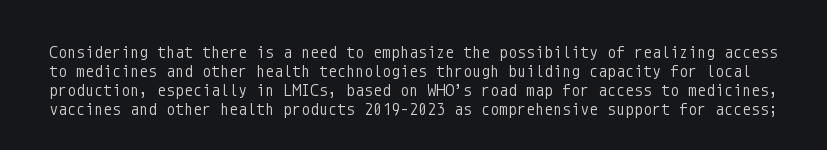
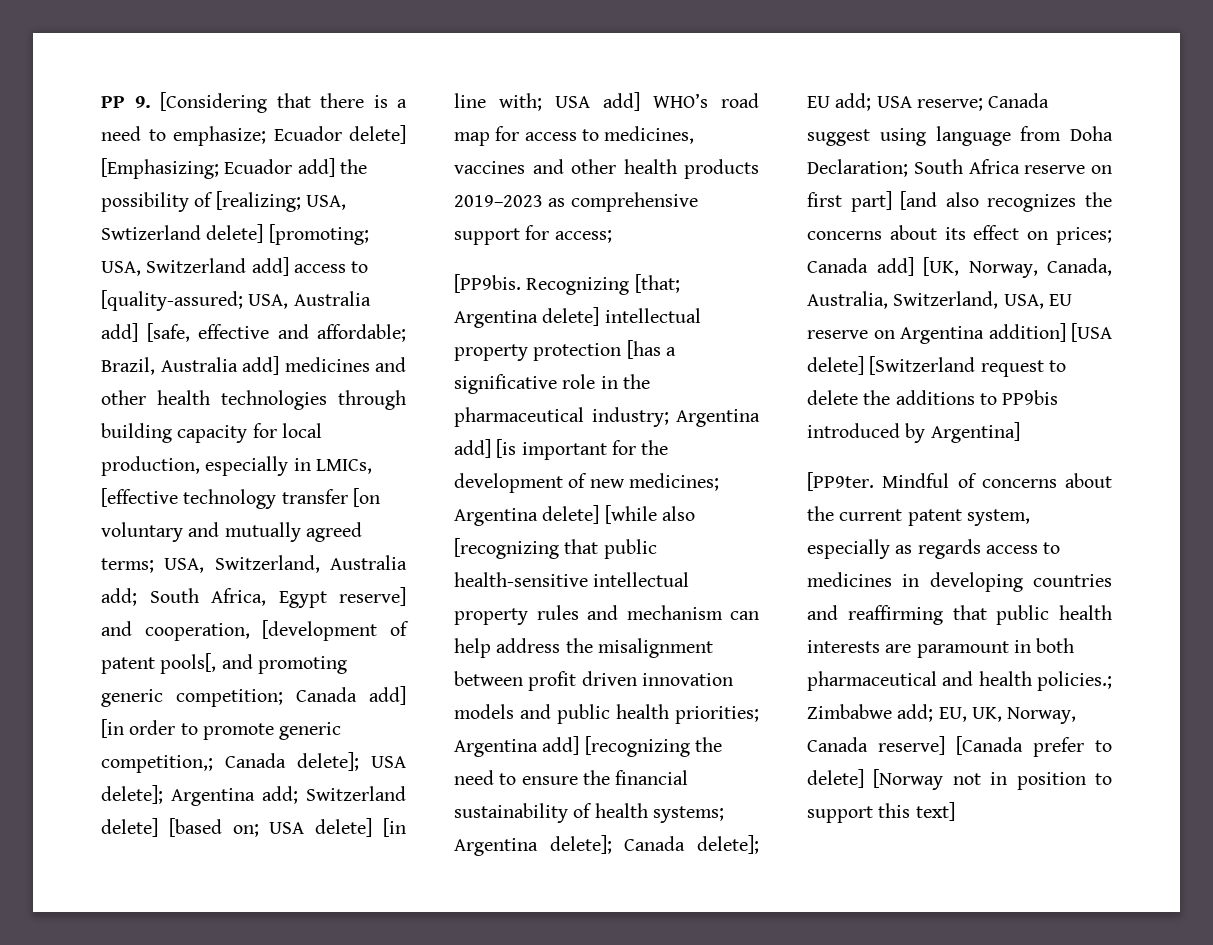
[49,46,148,60] Considering -> [101,92,267,113] PP 9. [Considering
[373,46,778,61] [49,66,67,77] emphasize the possibility of realizing access to -> [173,125,406,146] [101,158,367,179] [101,191,346,212] [101,224,369,245] [101,257,369,276] [101,290,371,311] [101,323,406,342] [101,356,279,375] emphasize; Ecuador delete] [Emphasizing; Ecuador add] the possibility of [realizing; USA, Swtizerland delete] [promoting; USA, Switzerland add] access to [quality-assured; USA, Australia add] [safe, effective and affordable; Brazil, Australia add]
[346,84,418,96] based on -> [101,488,380,509] [101,522,362,542] [101,555,407,573] [101,587,406,608] [101,620,409,641] [101,653,347,674] [101,686,406,707] [101,719,342,740] [101,752,406,773] [101,785,406,806] [101,818,407,837] [454,92,640,111] [effective technology transfer [on voluntary and mutually agreed terms; USA, Switzerland, Australia add; South Africa, Egypt reserve] and cooperation, [development of patent pools[, and promoting generic competition; Canada add] [in order to promote generic competition,; Canada delete]; USA delete]; Argentina add; Switzerland delete] [based on; USA delete] [in line with; USA add]
(778, 111) none -> [454,274,680,295] [454,307,701,328] [454,340,676,361] [454,374,650,394] [454,407,760,427] [454,439,669,460] [454,473,719,493] [454,505,695,526] [454,538,657,559] [454,572,690,587] [454,605,759,625] [454,638,713,658] [454,671,733,691] [454,704,759,724] [454,736,722,757] [454,770,689,785] [454,803,724,823] [454,835,759,856] [807,93,1050,111] [807,126,1113,146] [807,159,1112,177] [807,191,1112,212] [807,225,1112,245] [807,257,1112,278] [807,291,1072,309] [807,323,1112,344] [807,356,1066,377] [807,390,1059,405] [807,422,1020,443] [807,472,1112,491] [807,506,1030,526] [807,539,1061,559] [807,572,1112,592] [807,605,1112,625] [807,638,1075,658] [807,671,1112,691] [807,704,1077,724] [807,736,1112,757] [807,769,1112,790] [807,802,955,823] // [PP9bis. Recognizing [that; Argentina delete] intellectual property protection [has a significative role in the pharmaceutical industry; Argentina add] [is important for the development of new medicines; Argentina delete] [while also [recognizing that public health-sensitive intellectual property rules and mechanism can help address the misalignment between profit driven innovation models and public health priorities; Argentina add] [recognizing the need to ensure the financial sustainability of health systems; Argentina delete]; Canada delete]; EU add; USA reserve; Canada suggest using language from Doha Declaration; South Africa reserve on first part] [and also recognizes the concerns about its effect on prices; Canada add] [UK, Norway, Canada, Australia, Switzerland, USA, EU reserve on Argentina addition] [USA delete] [Switzerland request to delete the additions to PP9bis introduced by Argentina] // [PP9ter. Mindful of concerns about the current patent system, especially as regards access to medicines in developing countries and reaffirming that public health interests are paramount in both pharmaceutical and health policies.; Zimbabwe add; EU, UK, Norway, Canada reserve] [Canada prefer to delete] [Norway not in position to support this text]

